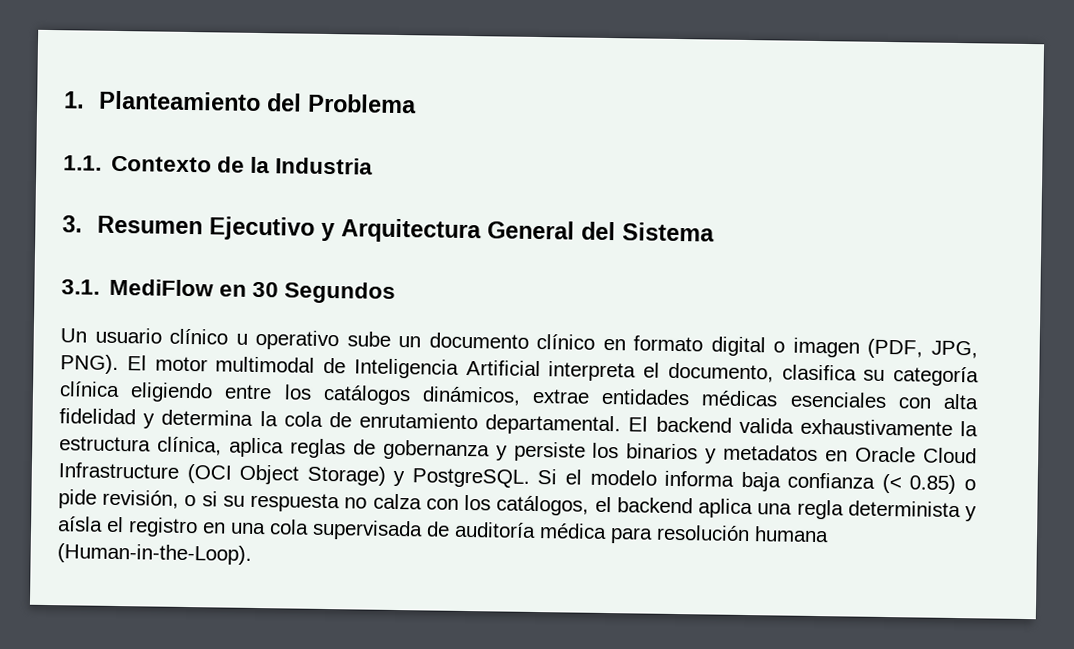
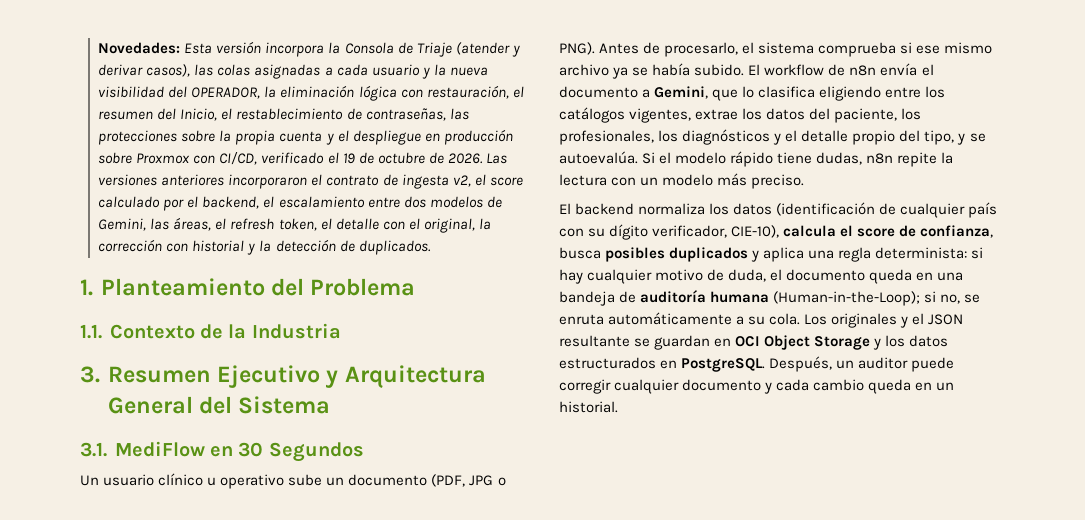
(64, 100) none -> [98,41,520,57] [98,64,488,79] [98,85,524,101] [98,108,469,121] [98,129,513,145] [98,152,507,165] [98,174,523,189] [98,196,502,211] [98,217,491,233] [98,239,431,255] Novedades: Esta versión incorpora la Consola de Triaje (atender y derivar casos), las colas asignadas a cada usuario y la nueva visibilidad del OPERADOR, la eliminación lógica con restauración, el resumen del Inicio, el restablecimiento de contraseñas, las protecciones sobre la propia cuenta y el despliegue en producción sobre Proxmox con CI/CD, verificado el 19 de octubre de 2026. Las versiones anteriores incorporaron el contrato de ingesta v2, el score calculado por el backend, el escalamiento entre dos modelos de Gemini, las áreas, el refresh token, el detalle con el original, la corrección con historial y la detección de duplicados. //
[536,333,978,359] [60,354,979,387] [59,381,979,410] [59,408,978,437] [59,436,978,464] [58,462,976,495] [58,489,978,522] [57,516,829,544] [57,543,252,565] clínico en formato digital o imagen (PDF, JPG, PNG). El motor multimodal de Inteligencia Artificial interpreta el documento, clasifica su categoría clínica eligiendo entre los catálogos dinámicos, extrae entidades médicas esenciales con alta fidelidad y determina la cola de enrutamiento departamental. El backend valida exhaustivamente la estructura clínica, aplica reglas de gobernanza y persiste los binarios y metadatos en Oracle Cloud Infrastructure (OCI Object Storage) y PostgreSQL. Si el modelo informa baja confianza (< 0.85) o pide revisión, o si su respuesta no calza con los catálogos, el backend aplica una regla determinista y aísla el registro en una cola supervisada de auditoría médica para resolución humana (Human-in-the-Loop). -> [431,474,506,487] [559,42,993,57] [559,63,934,79] [559,86,946,101] [559,107,922,123] [559,129,986,145] [559,151,954,167] [559,173,805,189] [559,202,998,218] [559,224,994,240] [559,247,984,262] [559,269,964,284] [559,290,981,306] [559,312,964,328] [559,335,949,350] [559,356,955,372] [559,379,955,394] [559,401,618,413] (PDF, JPG o PNG). Antes de procesarlo, el sistema comprueba si ese mismo archivo ya se había subido. El workflow de n8n envía el documento a Gemini, que lo clasifica eligiendo entre los catálogos vigentes, extrae los datos del paciente, los profesionales, los diagnósticos y el detalle propio del tipo, y se autoevalúa. Si el modelo rápido tiene dudas, n8n repite la lectura con un modelo más preciso. // El backend normaliza los datos (identificación de cualquier país con su dígito verificador, CIE-10), calcula el score de confianza, busca posibles duplicados y aplica una regla determinista: si hay cualquier motivo de duda, el documento queda en una bandeja de auditoría humana (Human-in-the-Loop); si no, se enruta automáticamente a su cola. Los originales y el JSON resultante se guardan en OCI Object Storage y los datos estructurados en PostgreSQL. Después, un auditor puede corregir cualquier documento y cada cambio queda en un historial.

